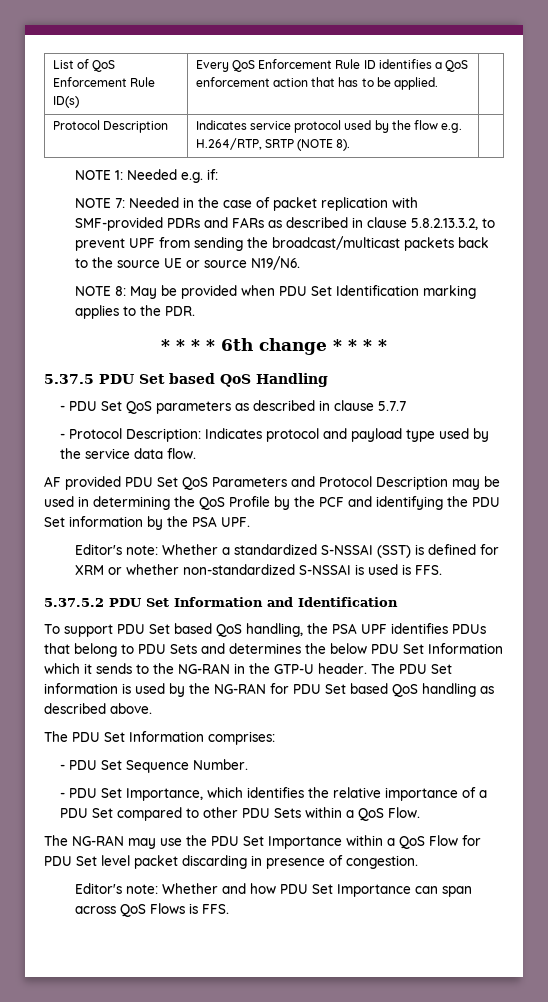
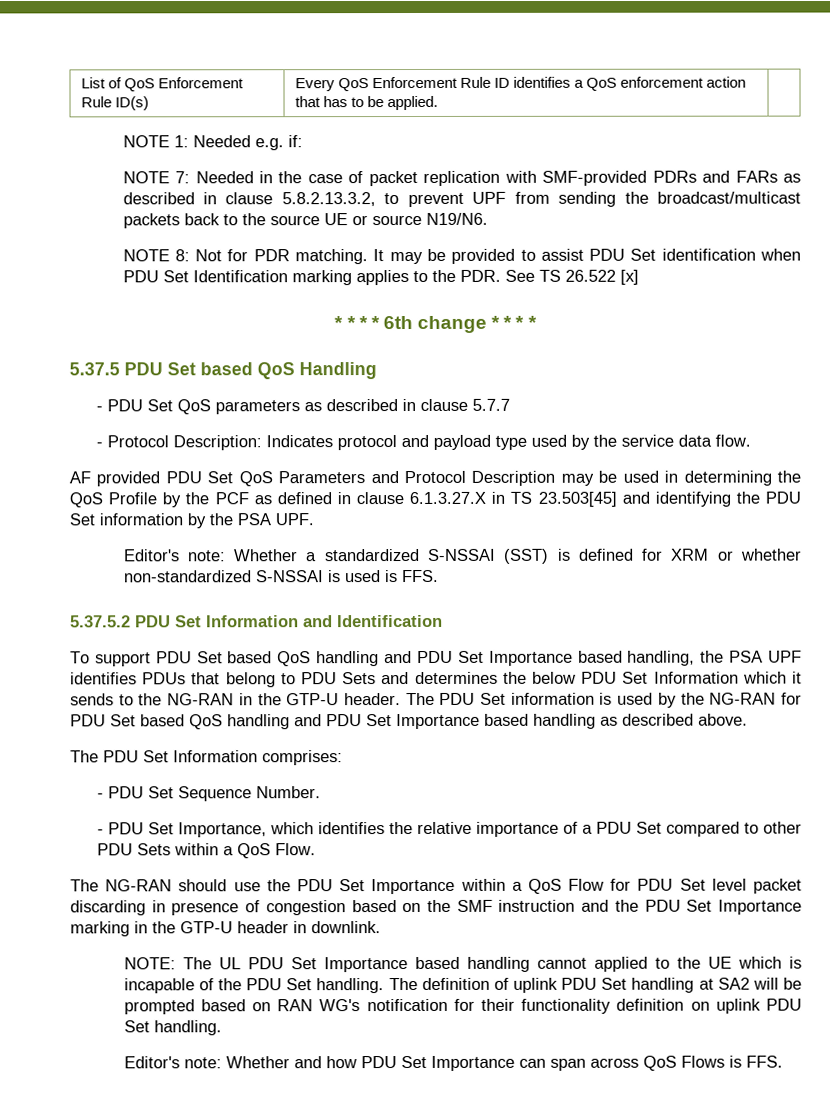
[52,120,168,133] [195,120,463,133] [195,138,351,151] // Protocol Description | Indicates service protocol used by the flow e.g. H.264/RTP, SRTP (NOTE 8). | -> (438, 103) none
[130,285,238,299] May be provided -> [195,248,756,265] Not for PDR matching. It may be provided to assist PDU Set identification
(196, 311) none -> [504,269,639,285] See TS 26.522 [x]
(344, 502) none -> [253,491,617,507] as defined in clause 6.1.3.27.X in TS 23.503[45]
(242, 630) none -> [316,650,623,667] handling and PDU Set Importance based
(476, 690) none -> [294,713,596,730] and PDU Set Importance based handling
[128,838,156,849] may -> [178,879,228,892] should
[346,855,418,869] congestion. -> [265,899,802,916] [70,921,381,937] [123,956,802,973] [123,977,802,994] [123,998,803,1015] [123,1020,222,1036] congestion based on the SMF instruction and the PDU Set Importance marking in the GTP-U header in downlink. // NOTE: The UL PDU Set Importance based handling cannot applied to the UE which is incapable of the PDU Set handling. The definition of uplink PDU Set handling at SA2 will be prompted based on RAN WG's notification for their functionality definition on uplink PDU Set handling.

